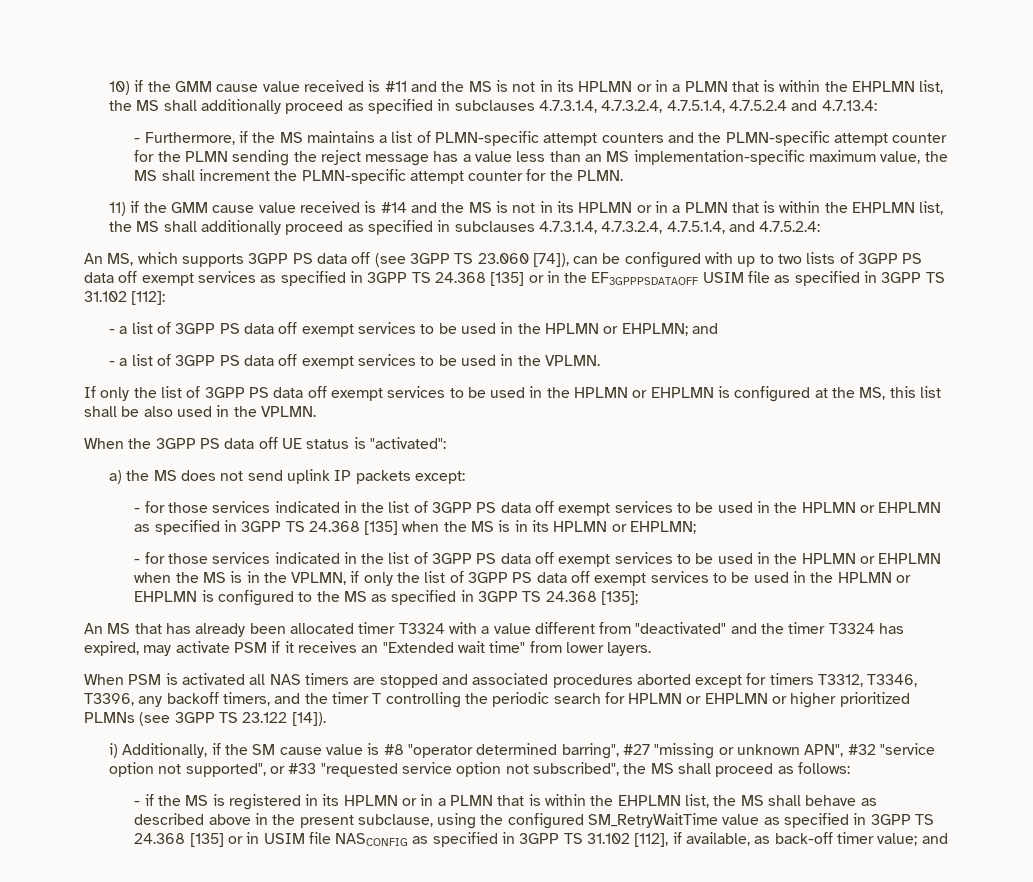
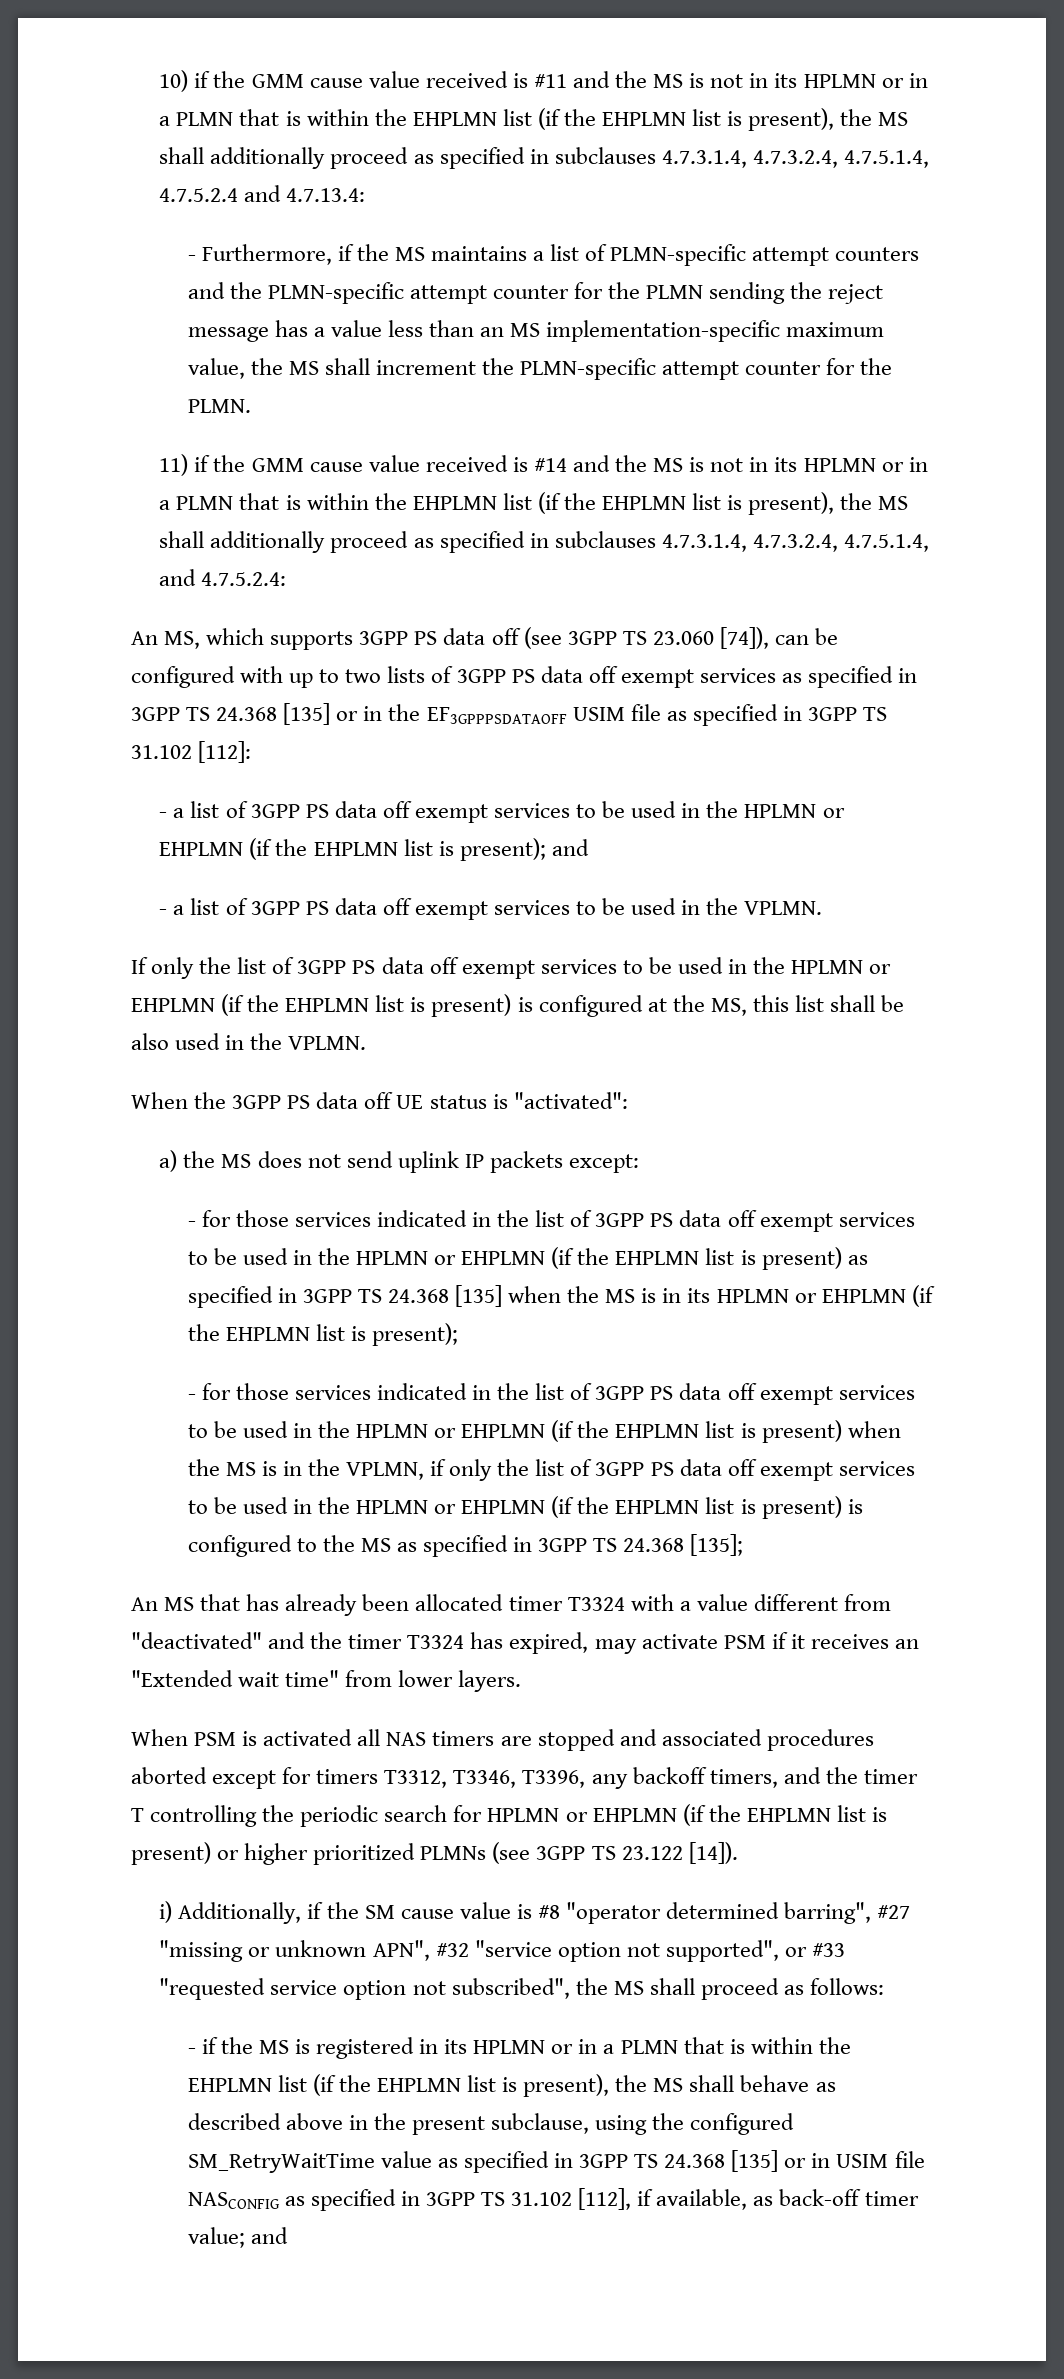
[919,80,944,94] list, -> [502,108,835,131] list (if the EHPLMN list is present),
[919,201,944,215] list, -> [502,492,835,515] list (if the EHPLMN list is present),
[621,323,688,336] EHPLMN; -> [159,838,546,861] EHPLMN (if the EHPLMN list is present);
(714, 392) none -> [221,994,512,1017] (if the EHPLMN list is present)
(942, 507) none -> [551,1247,842,1270] (if the EHPLMN list is present)
[630,521,697,534] EHPLMN; -> [821,1285,935,1307] [187,1323,458,1346] EHPLMN (if the EHPLMN list is present);
(942, 558) none -> [551,1420,842,1443] (if the EHPLMN list is present)
(198, 596) none -> [551,1496,842,1519] (if the EHPLMN list is present)
(768, 698) none -> [682,1804,887,1826] [131,1842,211,1865] (if the EHPLMN list is present)
[684,794,709,808] list, -> [277,2074,610,2097] list (if the EHPLMN list is present),

